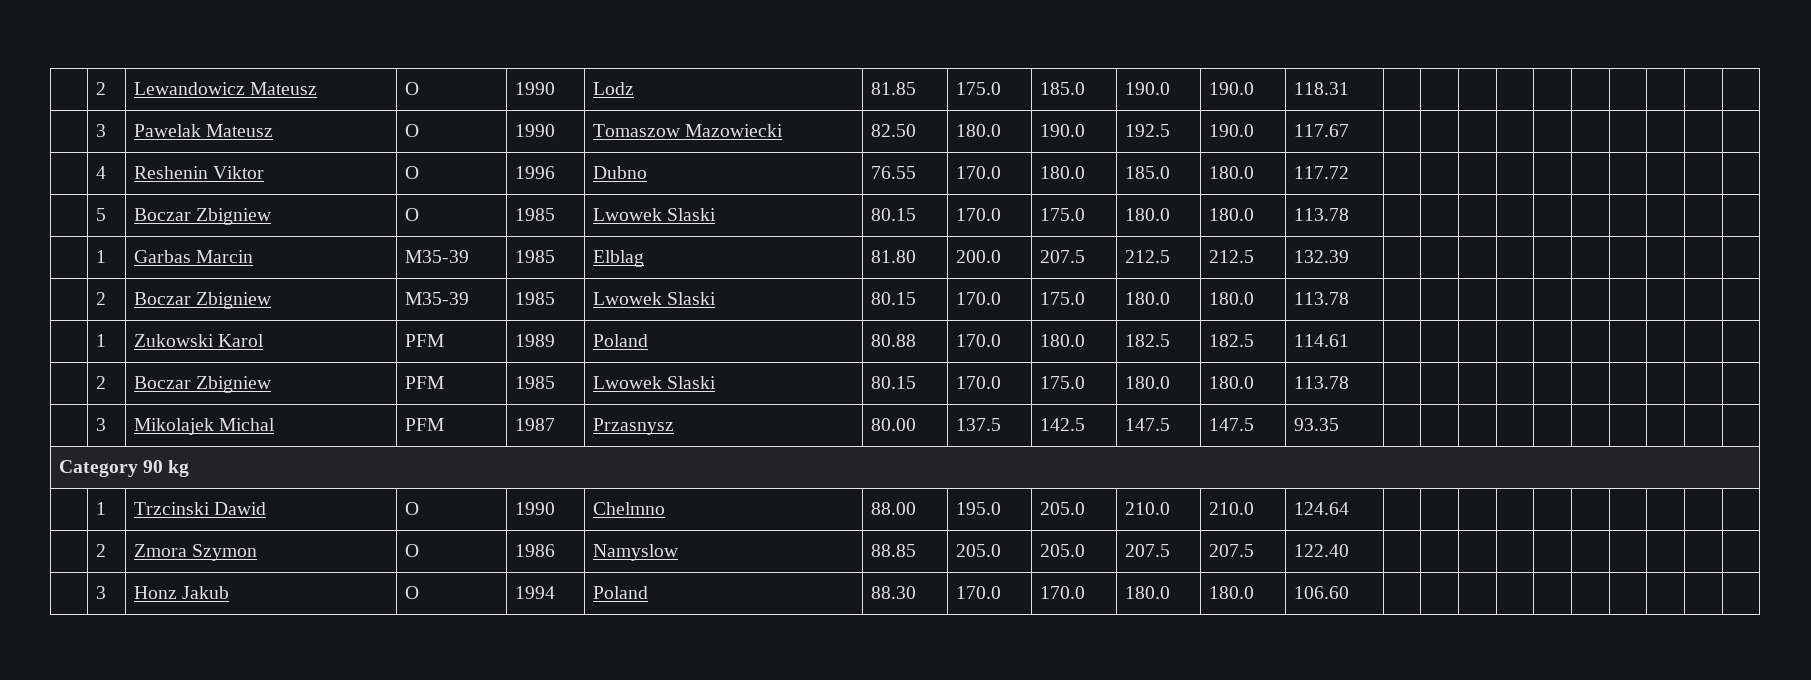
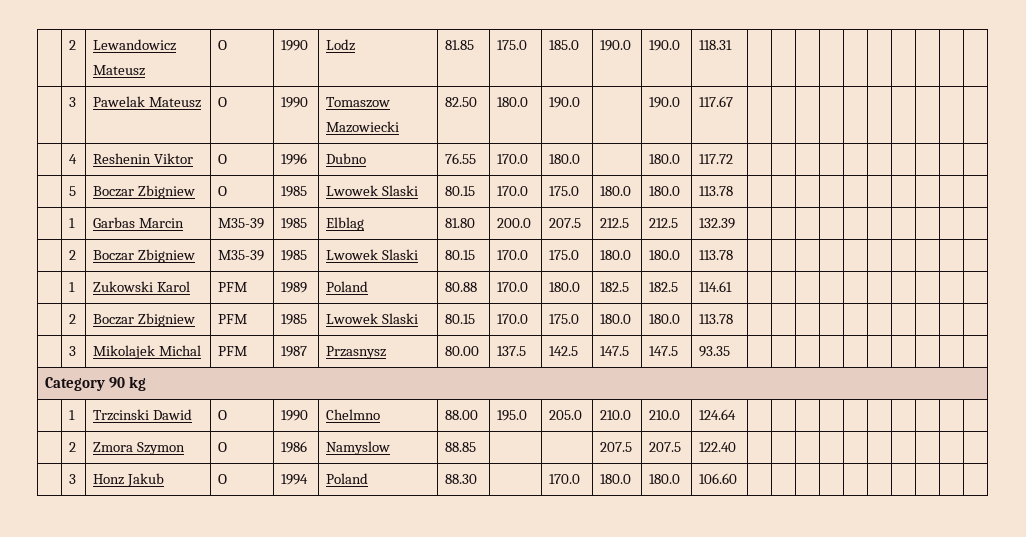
[1124,124,1170,137] 192.5 -> (581, 102) none
[1124,166,1170,179] 185.0 -> (581, 159) none
[955,544,1001,557] [1039,544,1085,557] 205.0 | 205.0 -> (477, 447) |
[955,586,1001,599] 170.0 -> (478, 479) none

